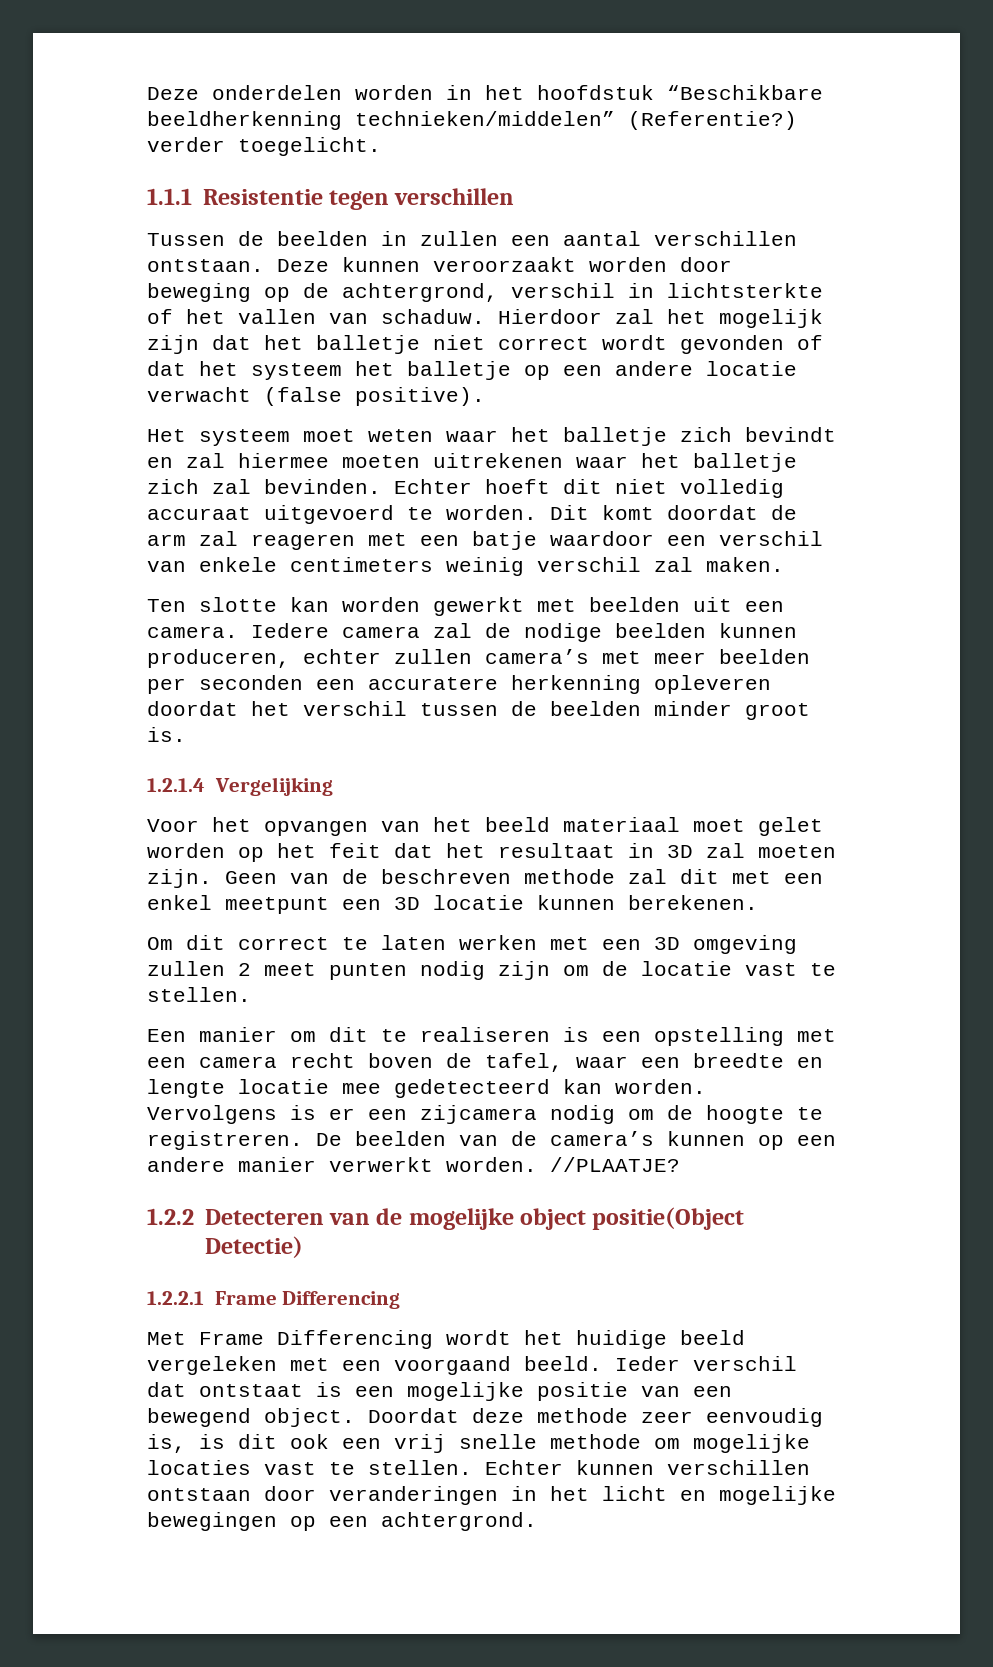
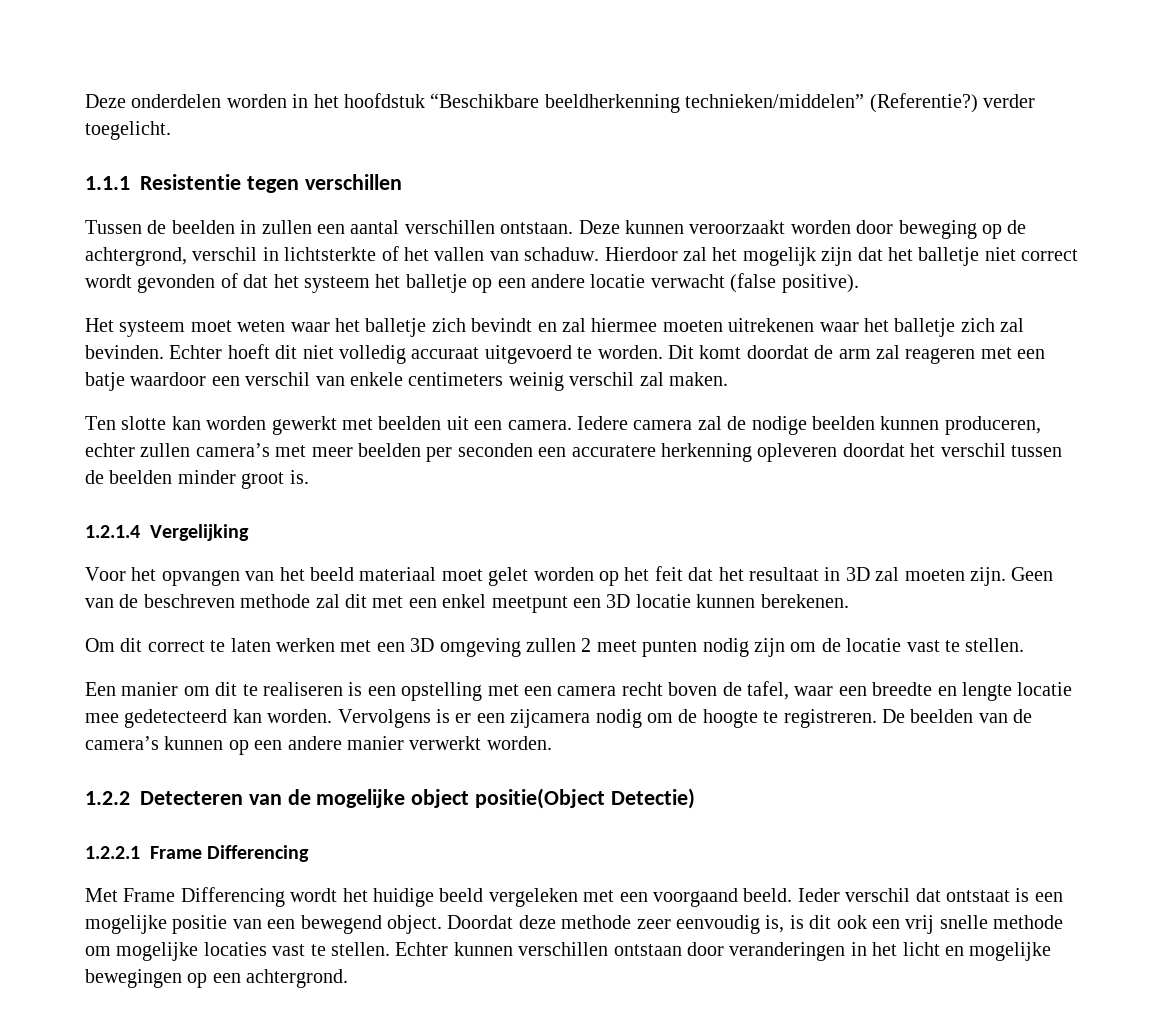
[550,1157,680,1172] //PLAATJE? -> (552, 743) none

